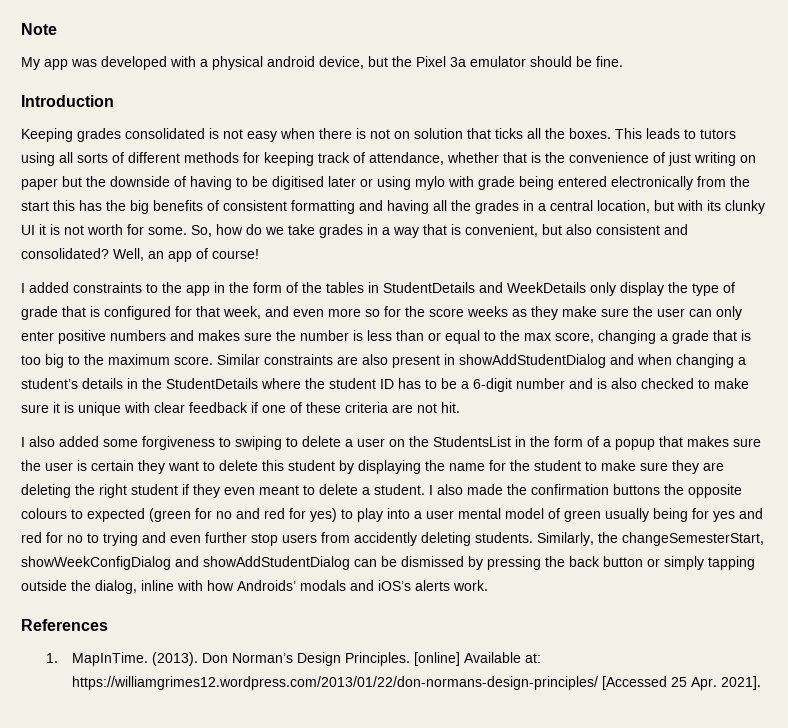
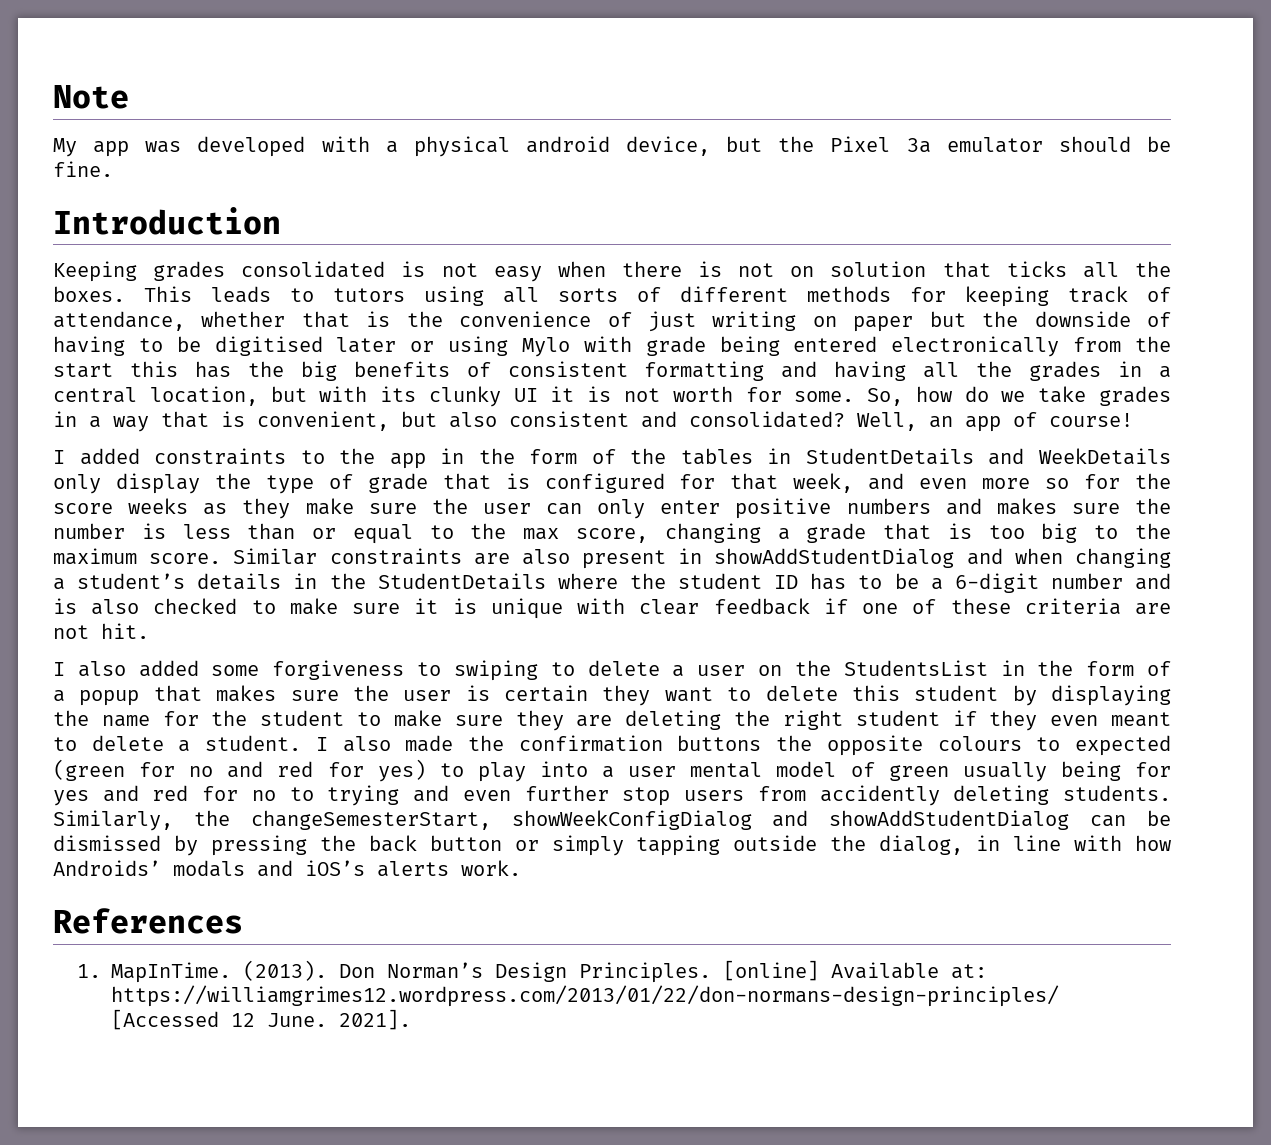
[415,176,445,190] mylo -> [521,337,570,357] Mylo
[141,580,174,591] inline -> [976,835,1062,851] in line
[670,677,717,690] 25 Apr. -> [230,1013,327,1027] 12 June.

